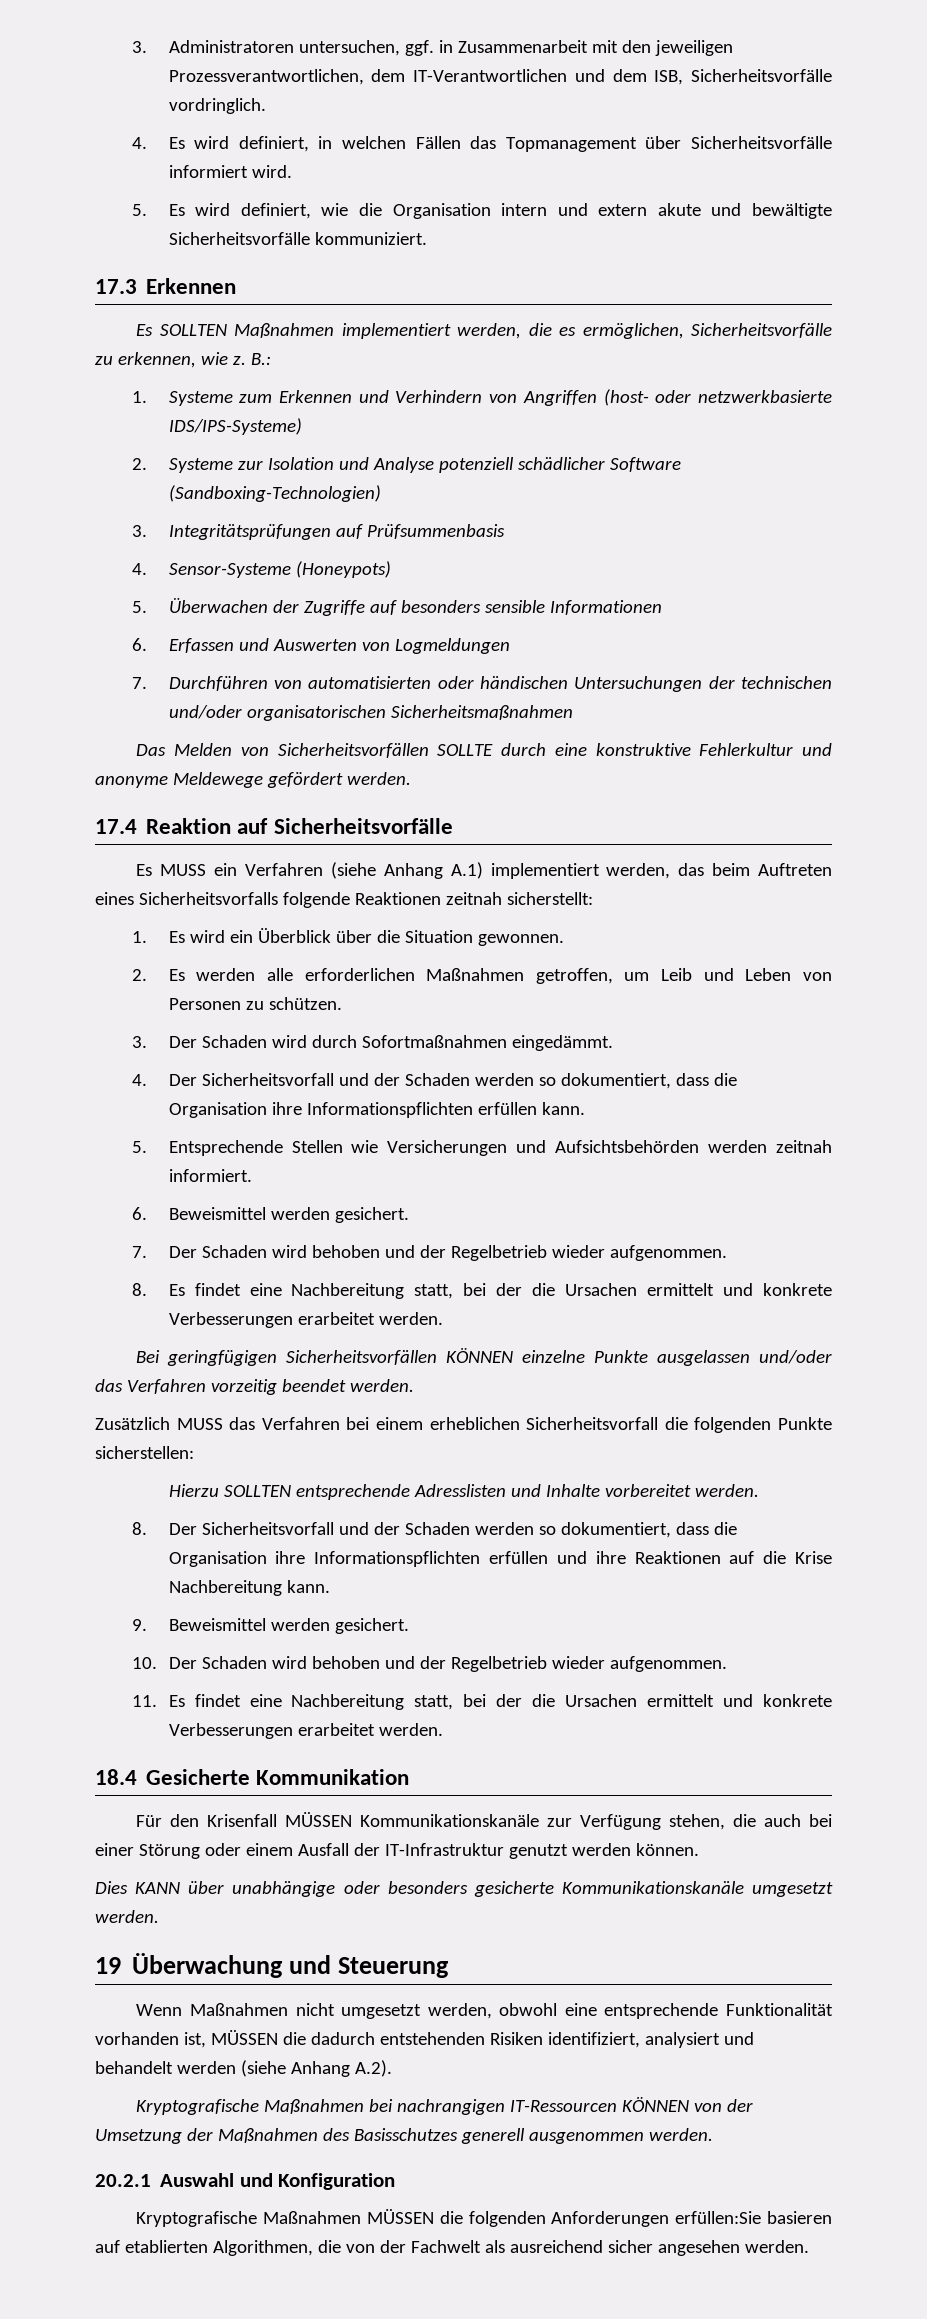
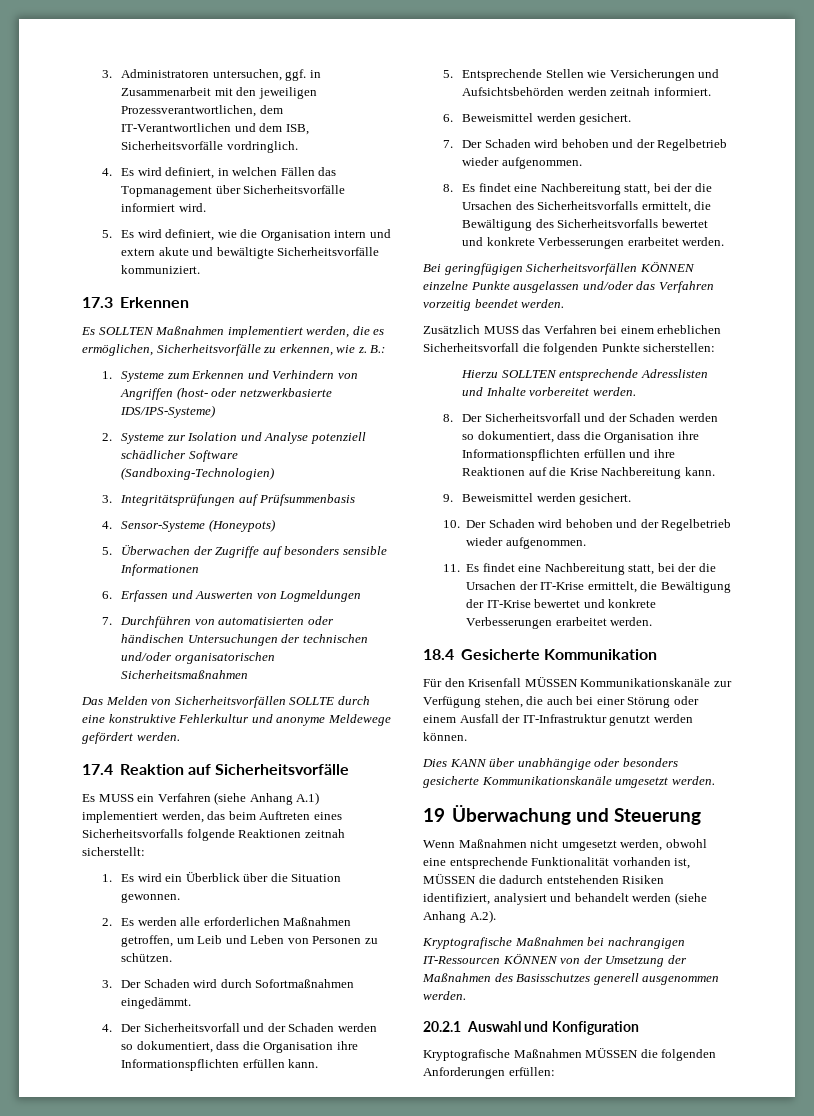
[647,1283,715,1296] ermittelt -> [515,201,712,213] [462,219,708,231] des Sicherheitsvorfalls ermittelt, die Bewältigung des Sicherheitsvorfalls bewertet
[647,1694,715,1707] ermittelt -> [519,581,731,593] [466,599,581,608] der IT-Krise ermittelt, die Bewältigung der IT-Krise bewertet
[675,2211,832,2224] [95,2240,809,2256] erfüllen:Sie basieren auf etablierten Algorithmen, die von der Fachwelt als ausreichend sicher angesehen werden. -> [508,1067,555,1076] erfüllen:

